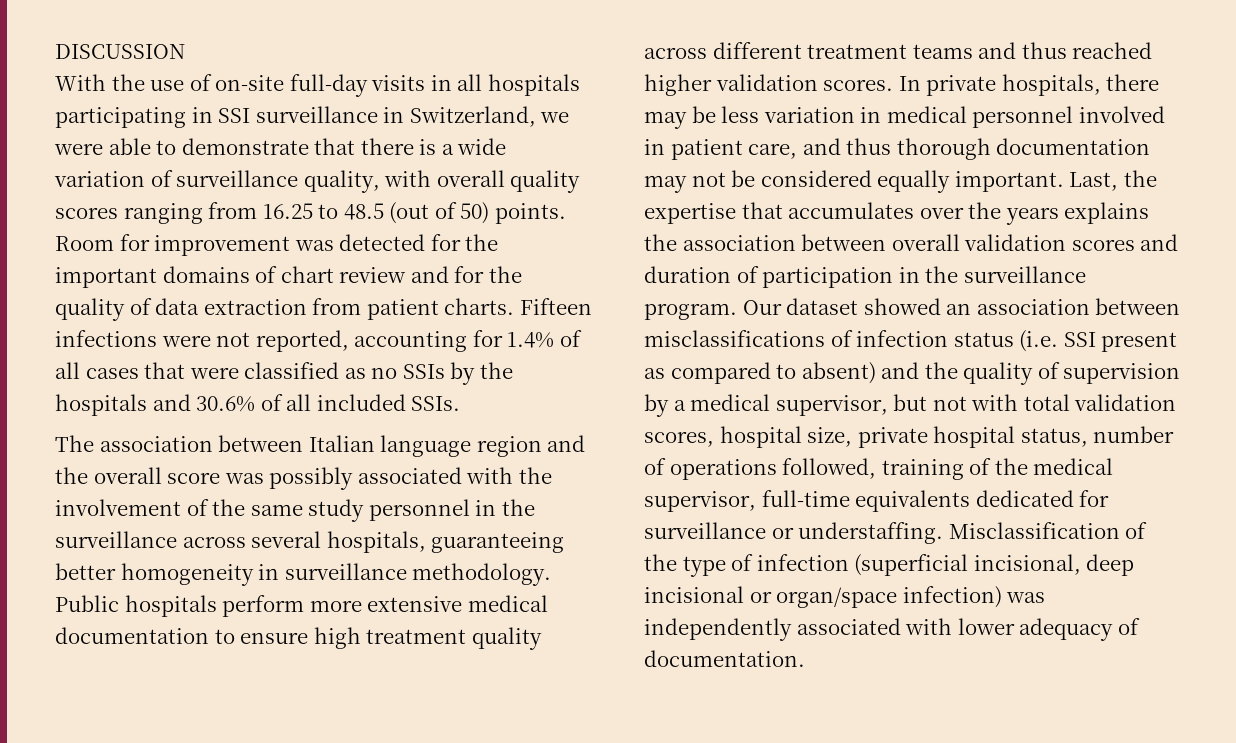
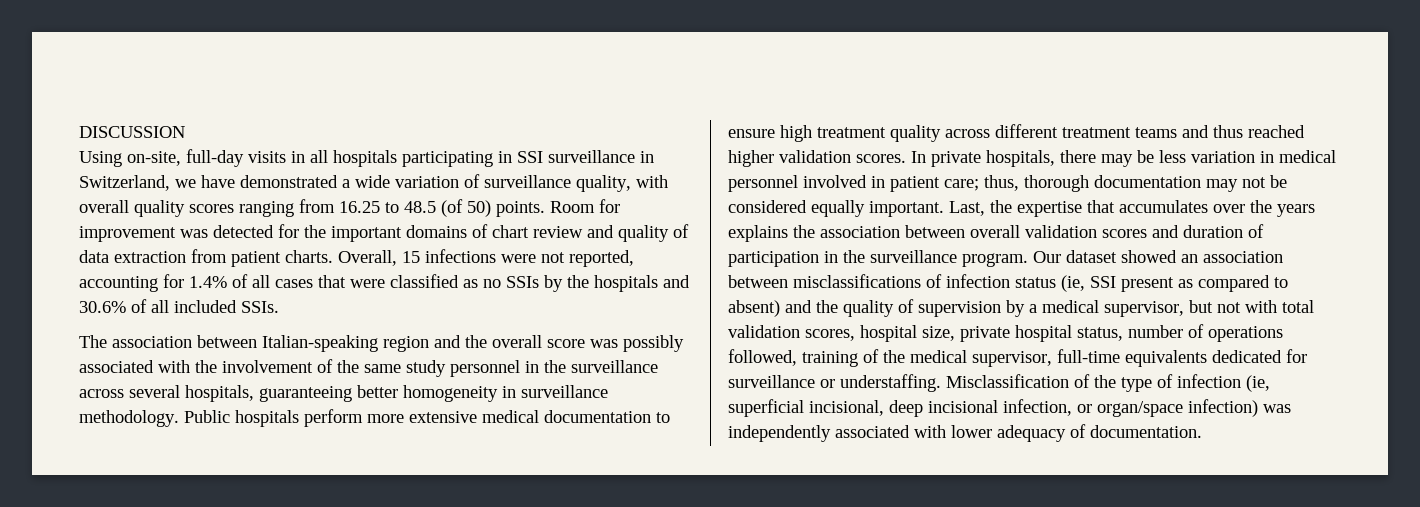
[55,74,285,91] With the use of on-site -> [79,151,181,167] Using on-site,
[54,138,437,155] were able to demonstrate that there is -> [201,175,338,188] have demonstrated
[389,202,457,224] (out of -> [441,199,463,217] (of
[454,266,522,283] for the -> (614, 231) none
[519,298,592,315] Fifteen -> [338,250,420,266] Overall, 15
[308,435,472,457] Italian language -> [262,335,378,352] Italian-speaking
[748,138,892,159] care, and thus -> [944,175,1019,191] care; thus,
[1019,330,1059,352] (i.e. -> [1061,275,1085,292] (ie,
[854,554,969,576] (superficial -> [1246,375,1270,392] [728,399,804,417] (ie, superficial
(744, 594) none -> [1003,399,1072,416] infection,

